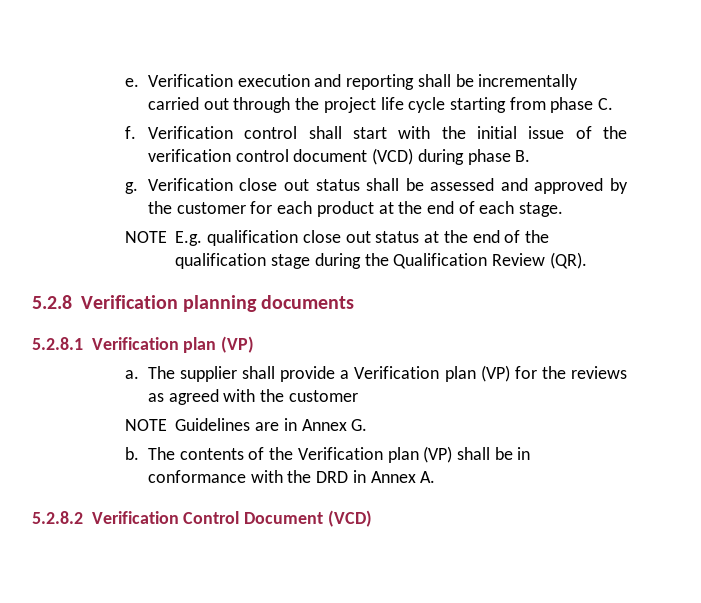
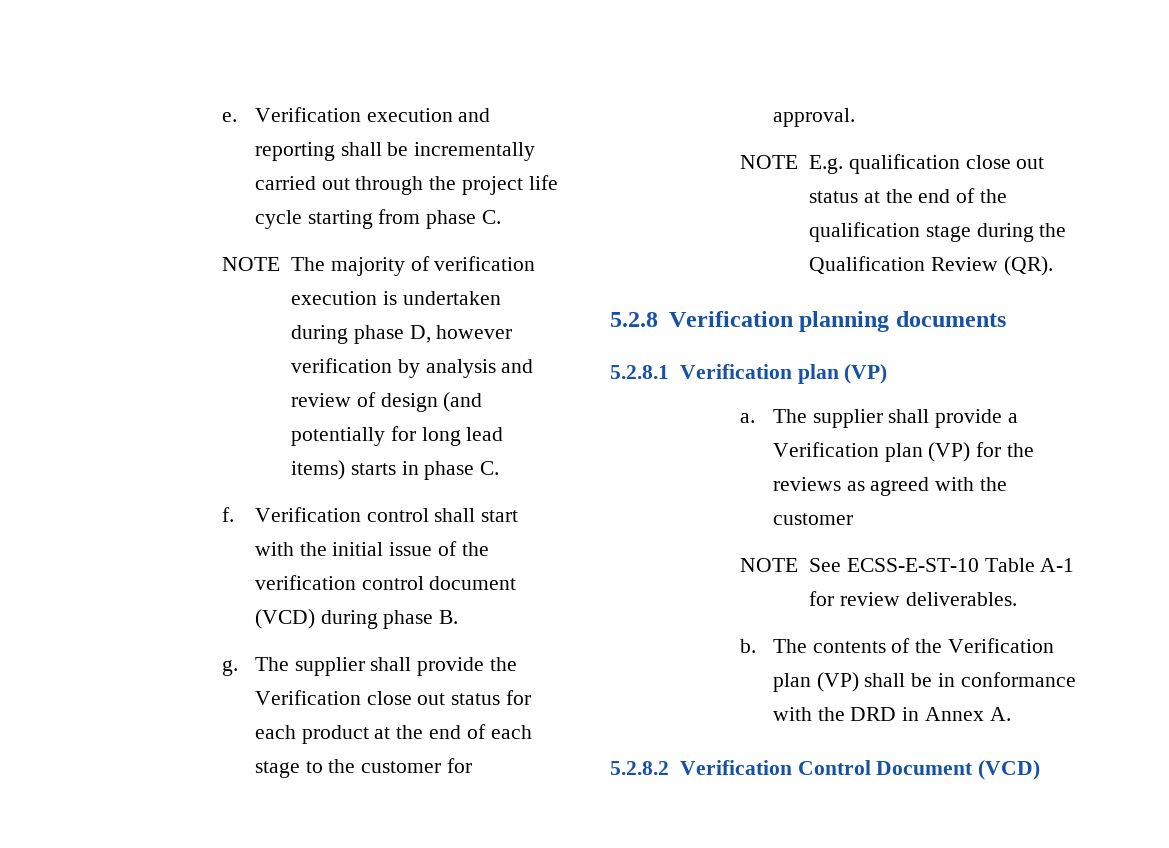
(614, 104) none -> [222,256,536,276] [290,291,501,305] [290,325,513,344] [290,358,534,378] [290,392,483,412] [290,426,504,446] [290,460,500,480] // NOTE The majority of verification execution is undertaken during phase D, however verification by analysis and review of design (and potentially for long lead items) starts in phase C.
[147,178,629,194] [147,201,246,214] Verification close out status shall be assessed and approved by the customer -> [254,657,517,676] [254,690,501,705] The supplier shall provide the Verification close out status
[519,202,564,217] stage. -> [254,758,472,778] [772,108,855,127] stage to the customer for approval.
[175,418,368,431] Guidelines are in Annex G. -> [808,558,1075,572] [808,591,1017,606] See ECSS-E-ST-10 Table A-1 for review deliverables.

